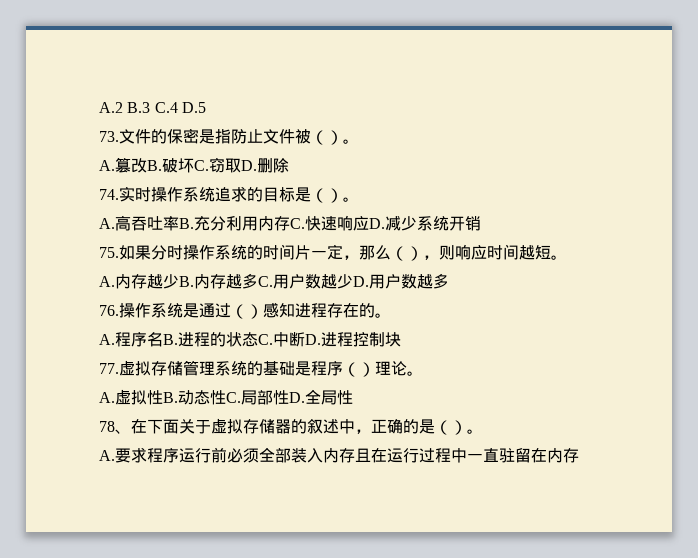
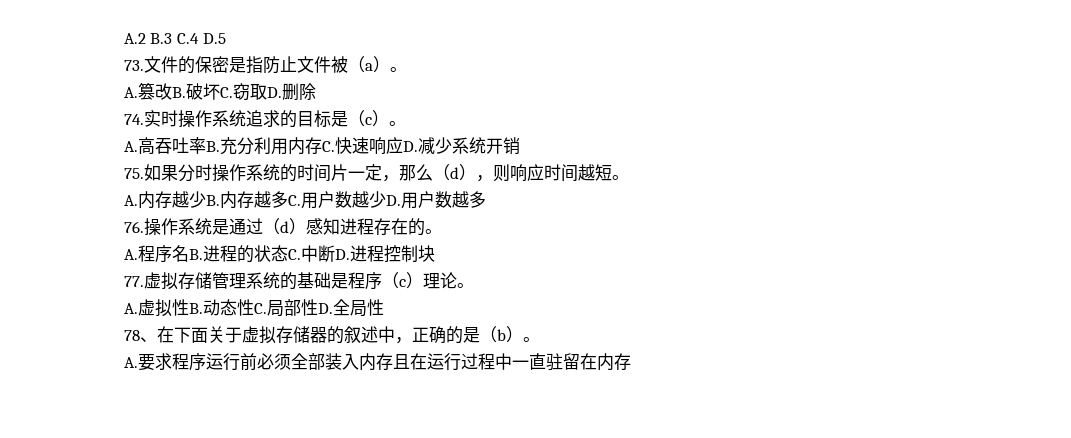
(328, 137) none -> [364,63,373,71] a
(328, 195) none -> [364,117,372,125] c
(408, 253) none -> [449,167,459,179] d
(248, 311) none -> [279,221,289,233] d
(360, 369) none -> [398,279,406,287] c
(452, 427) none -> [496,329,506,341] b

